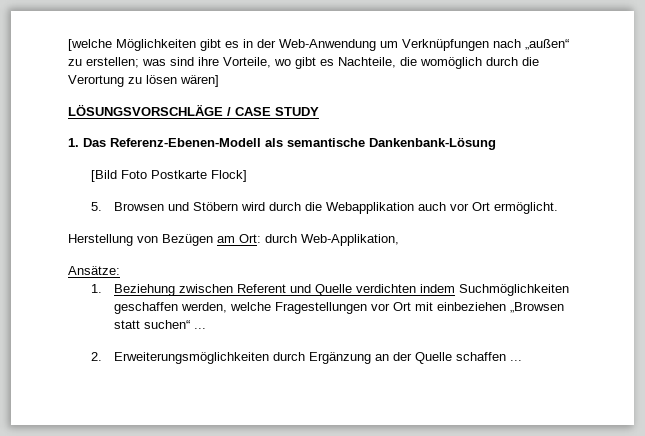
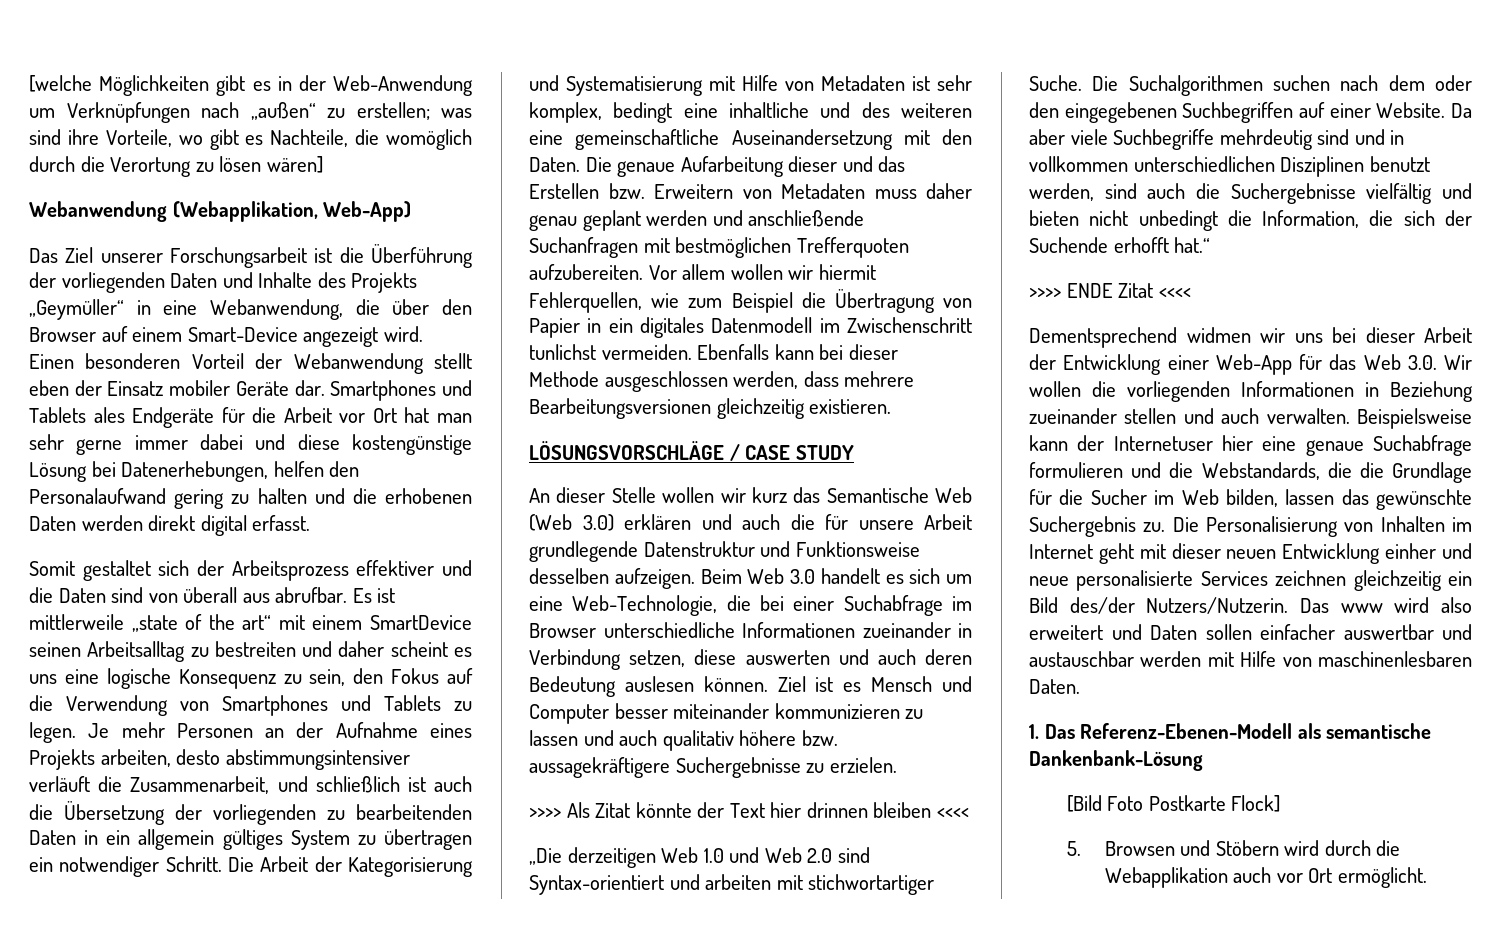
[68,104,319,116] LÖSUNGSVORSCHLÄGE / CASE STUDY -> [29,201,412,222] [29,244,474,268] [29,272,418,293] [29,299,473,320] [29,326,423,347] [29,353,473,374] [29,380,472,401] [29,407,473,428] [29,434,472,455] [29,461,360,482] [29,488,473,509] [29,515,311,536] [29,560,472,581] [29,587,396,603] [29,614,472,632] [29,641,472,662] [29,668,473,689] [29,695,473,716] [29,722,472,743] [29,749,410,770] [29,776,472,794] [29,801,472,825] [29,829,473,850] [29,856,473,877] [529,75,972,96] [529,102,972,123] [529,129,972,150] [529,156,906,177] [529,183,972,199] [529,210,865,231] [529,237,909,258] [529,264,876,280] [529,289,972,313] [529,317,973,338] [529,344,898,360] [529,371,915,392] [529,398,892,419] [529,441,854,461] [529,487,972,503] [529,514,972,531] [529,541,920,562] [529,568,972,589] [529,595,972,616] [529,622,972,638] [529,649,972,670] [529,676,972,697] [529,703,924,724] [529,730,838,751] [529,757,897,778] [529,802,969,818] [529,847,870,868] [529,874,935,895] [1029,75,1472,96] [1029,102,1472,123] [1029,129,1405,150] [1029,156,1430,177] [1029,183,1472,204] [1029,210,1472,231] [1029,237,1211,253] [1029,283,1191,298] [1029,327,1472,348] [1029,354,1472,375] [1029,381,1473,402] [1029,408,1472,429] [1029,435,1472,456] [1029,462,1472,483] [1029,489,1472,510] [1029,516,1472,537] [1029,543,1472,564] [1029,570,1472,591] [1029,597,1472,614] [1029,624,1472,640] [1029,651,1472,667] [1029,679,1080,694] Webanwendung (Webapplikation, Web-App) // Das Ziel unserer Forschungsarbeit ist die Überführung der vorliegenden Daten und Inhalte des Projekts „Geymüller“ in eine Webanwendung, die über den Browser auf einem Smart-Device angezeigt wird. Einen besonderen Vorteil der Webanwendung stellt eben der Einsatz mobiler Geräte dar. Smartphones und Tablets ales Endgeräte für die Arbeit vor Ort hat man sehr gerne immer dabei und diese kostengünstige Lösung bei Datenerhebungen, helfen den Personalaufwand gering zu halten und die erhobenen Daten werden direkt digital erfasst. // Somit gestaltet sich der Arbeitsprozess effektiver und die Daten sind von überall aus abrufbar. Es ist mittlerweile „state of the art“ mit einem SmartDevice seinen Arbeitsalltag zu bestreiten und daher scheint es uns eine logische Konsequenz zu sein, den Fokus auf die Verwendung von Smartphones und Tablets zu legen. Je mehr Personen an der Aufnahme eines Projekts arbeiten, desto abstimmungsintensiver verläuft die Zusammenarbeit, und schließlich ist auch die Übersetzung der vorliegenden zu bearbeitenden Daten in ein allgemein gültiges System zu übertragen ein notwendiger Schritt. Die Arbeit der Kategorisierung und Systematisierung mit Hilfe von Metadaten ist sehr komplex, bedingt eine inhaltliche und des weiteren eine gemeinschaftliche Auseinandersetzung mit den Daten. Die genaue Aufarbeitung dieser und das Erstellen bzw. Erweitern von Metadaten muss daher genau geplant werden und anschließende Suchanfragen mit bestmöglichen Trefferquoten aufzubereiten. Vor allem wollen wir hiermit Fehlerquellen, wie zum Beispiel die Übertragung von Papier in ein digitales Datenmodell im Zwischenschritt tunlichst vermeiden. Ebenfalls kann bei dieser Methode ausgeschlossen werden, dass mehrere Bearbeitungsversionen gleichzeitig existieren. // LÖSUNGSVORSCHLÄGE / CASE STUDY // An dieser Stelle wollen wir kurz das Semantische Web (Web 3.0) erklären und auch die für unsere Arbeit grundlegende Datenstruktur und Funktionsweise desselben aufzeigen. Beim Web 3.0 handelt es sich um eine Web-Technologie, die bei einer Suchabfrage im Browser unterschiedliche Informationen zueinander in Verbindung setzen, diese auswerten und auch deren Bedeutung auslesen können. Ziel ist es Mensch und Computer besser miteinander kommunizieren zu lassen und auch qualitativ höhere bzw. aussagekräftigere Suchergebnisse zu erzielen. // >>>> Als Zitat könnte der Text hier drinnen bleiben <<<< // „Die derzeitigen Web 1.0 und Web 2.0 sind Syntax-orientiert und arbeiten mit stichwortartiger Suche. Die Suchalgorithmen suchen nach dem oder den eingegebenen Suchbegriffen auf einer Website. Da aber viele Suchbegriffe mehrdeutig sind und in vollkommen unterschiedlichen Disziplinen benutzt werden, sind auch die Suchergebnisse vielfältig und bieten nicht unbedingt die Information, die sich der Suchende erhofft hat.“ // >>>> ENDE Zitat <<<< // Dementsprechend widmen wir uns bei dieser Arbeit der Entwicklung einer Web-App für das Web 3.0. Wir wollen die vorliegenden Informationen in Beziehung zueinander stellen und auch verwalten. Beispielsweise kann der Internetuser hier eine genaue Suchabfrage formulieren und die Webstandards, die die Grundlage für die Sucher im Web bilden, lassen das gewünschte Suchergebnis zu. Die Personalisierung von Inhalten im Internet geht mit dieser neuen Entwicklung einher und neue personalisierte Services zeichnen gleichzeitig ein Bild des/der Nutzers/Nutzerin. Das www wird also erweitert und Daten sollen einfacher auswertbar und austauschbar werden mit Hilfe von maschinenlesbaren Daten.
[68,234,399,246] [68,266,120,275] [90,284,569,296] [113,302,564,314] [113,320,206,329] [90,352,522,364] // Herstellung von Bezügen am Ort: durch Web-Applikation, // Ansätze: // 1. Beziehung zwischen Referent und Quelle verdichten indem Suchmöglichkeiten geschaffen werden, welche Fragestellungen vor Ort mit einbeziehen „Browsen statt suchen“ ... // 2. Erweiterungsmöglichkeiten durch Ergänzung an der Quelle schaffen ... -> (1427, 877) none

